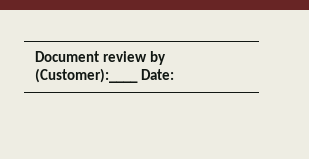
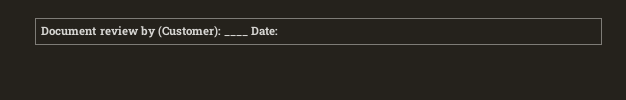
[34,68,138,83] (Customer):____ -> [157,25,248,38] (Customer): ____

